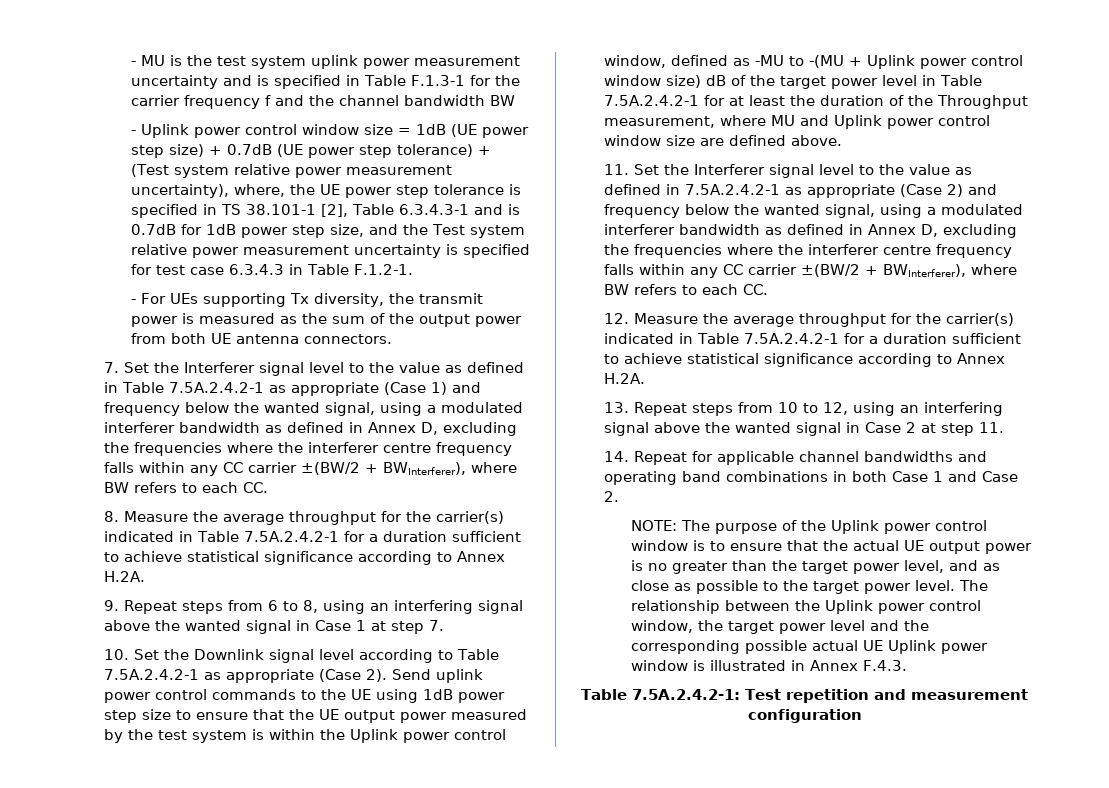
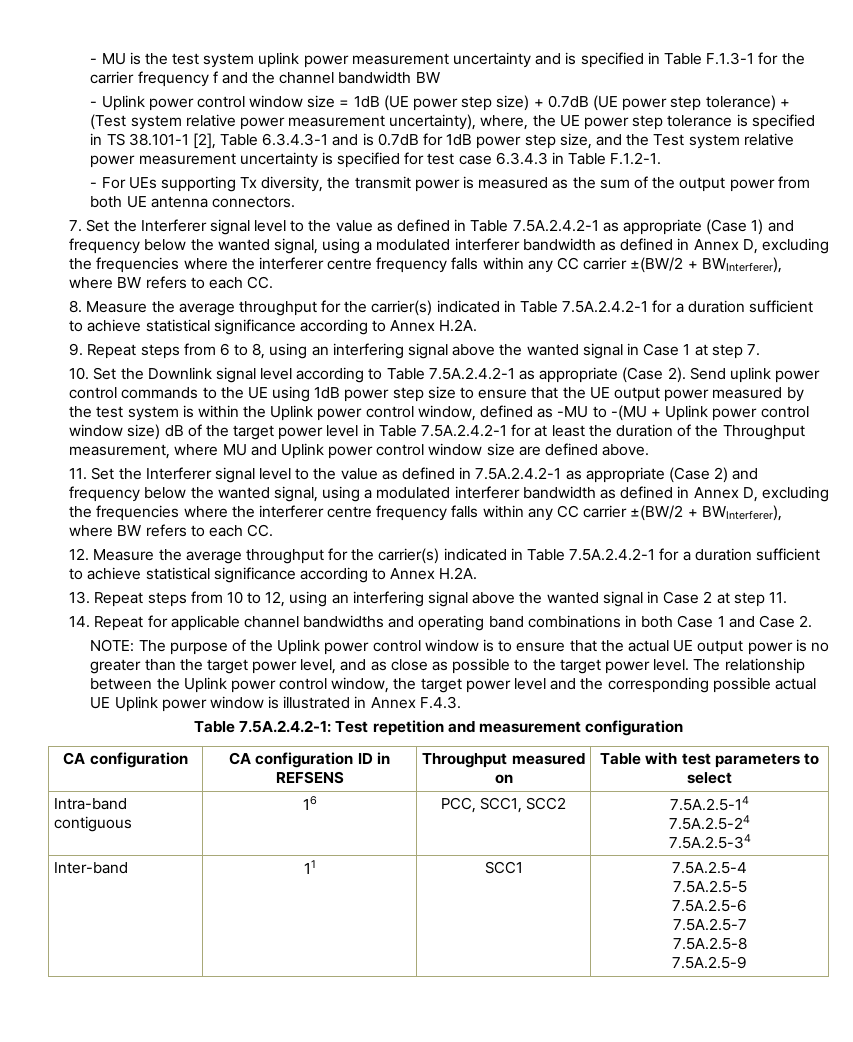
(862, 716) none -> [63,752,188,768] [229,752,390,768] [275,771,344,784] [422,753,585,768] [494,774,513,784] [600,752,819,768] [687,772,732,784] [54,798,128,810] [54,816,133,832] [302,796,317,810] [440,797,567,813] [670,796,749,811] [669,815,750,830] [668,834,751,849] [54,862,129,874] [303,860,316,874] [484,861,523,874] [672,861,747,874] [672,880,747,893] [672,899,747,912] [672,918,747,931] [672,937,747,950] [672,956,747,969] // CA configuration | CA configuration ID in REFSENS | Throughput measured on | Table with test parameters to select // Intra-band contiguous | 16 | PCC, SCC1, SCC2 | 7.5A.2.5-14 // 7.5A.2.5-24 // 7.5A.2.5-34 // Inter-band | 11 | SCC1 | 7.5A.2.5-4 // 7.5A.2.5-5 // 7.5A.2.5-6 // 7.5A.2.5-7 // 7.5A.2.5-8 // 7.5A.2.5-9

